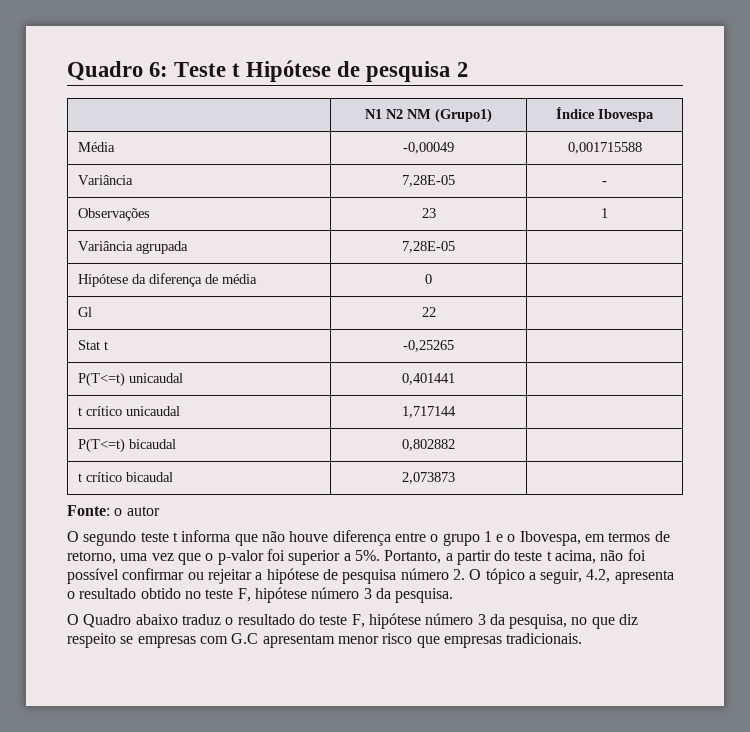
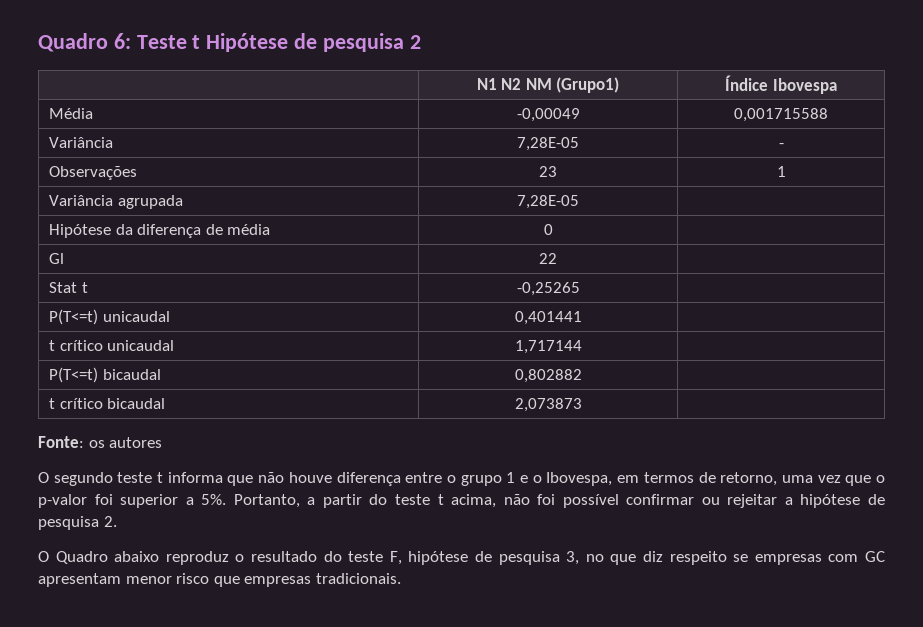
[114,506,160,516] o autor -> [88,437,163,448] os autores
[400,568,449,580] número -> (99, 523) none
[469,568,674,584] [67,587,454,603] O tópico a seguir, 4.2, apresenta o resultado obtido no teste F, hipótese número 3 da pesquisa. -> (117, 521) none
[181,614,221,625] traduz -> [165,551,229,565] reproduz
[425,613,568,629] número 3 da pesquisa, -> [475,551,580,565] de pesquisa 3,
[231,633,259,644] G.C -> [865,551,886,562] GC

